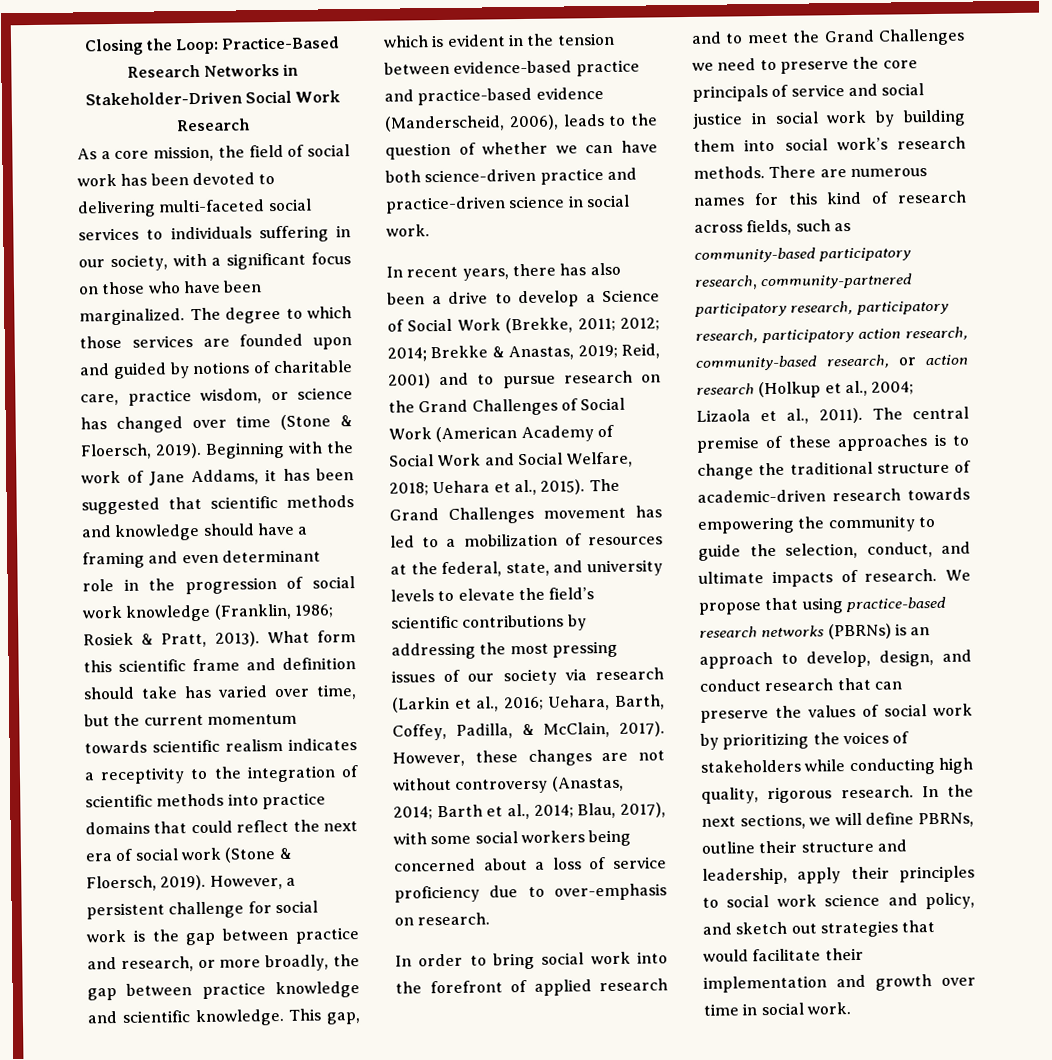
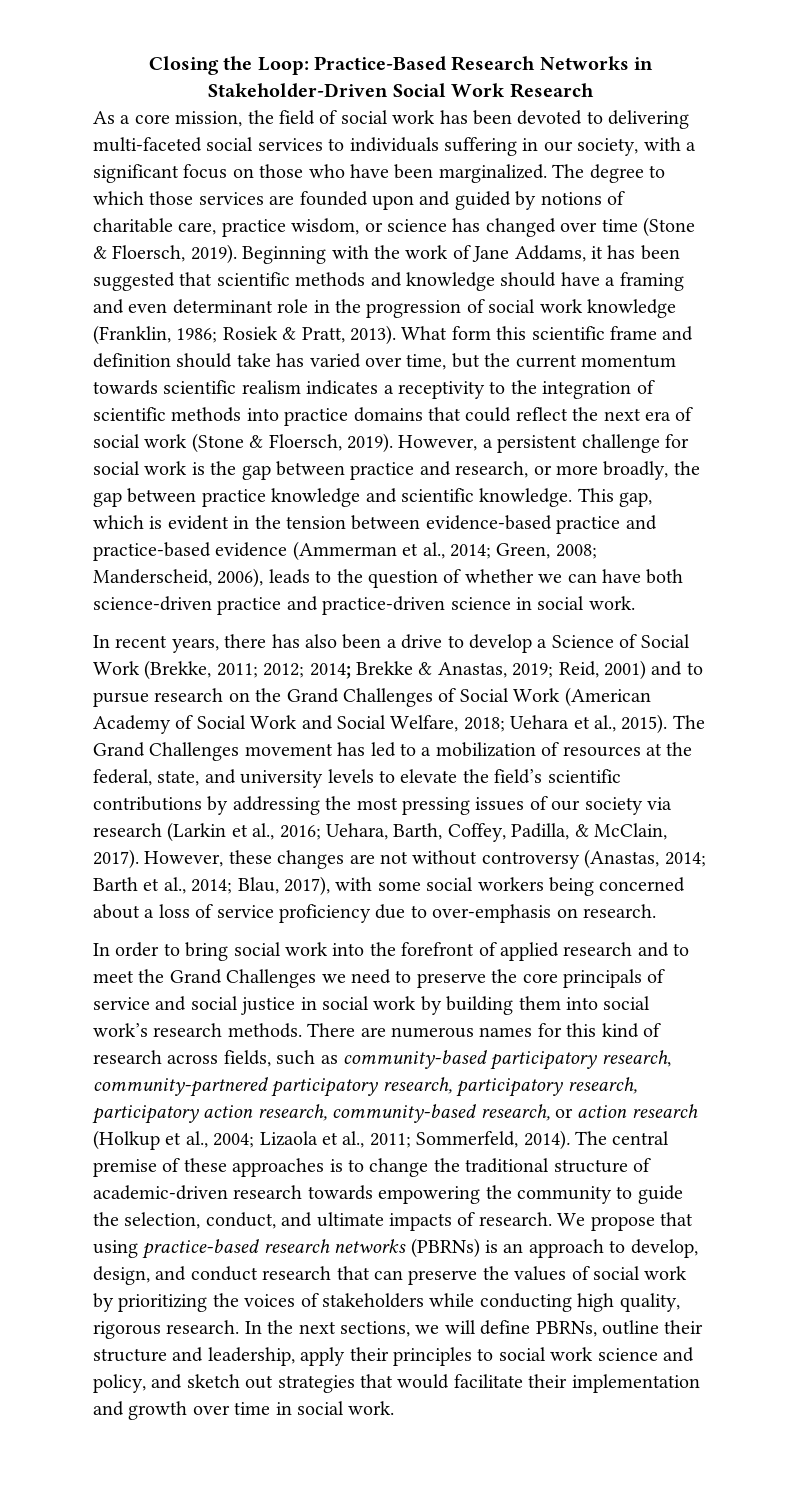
[384,115,505,132] (Manderscheid, -> [292,541,597,561] [93,569,212,586] (Ammerman et al., 2014; Green, 2008; Manderscheid,
[818,407,863,424] 2011). -> [369,1130,570,1150] 2011; Sommerfeld, 2014).

